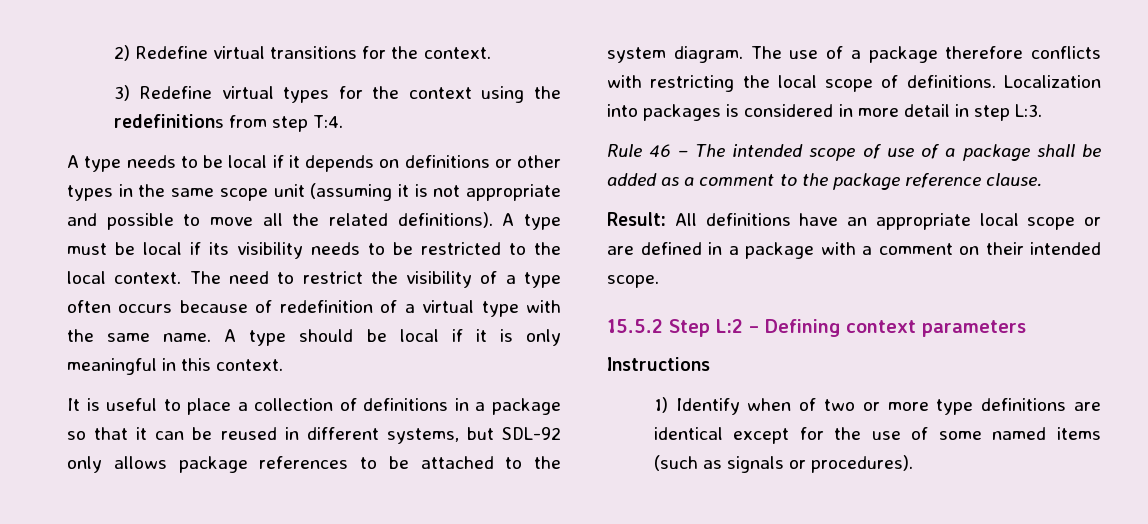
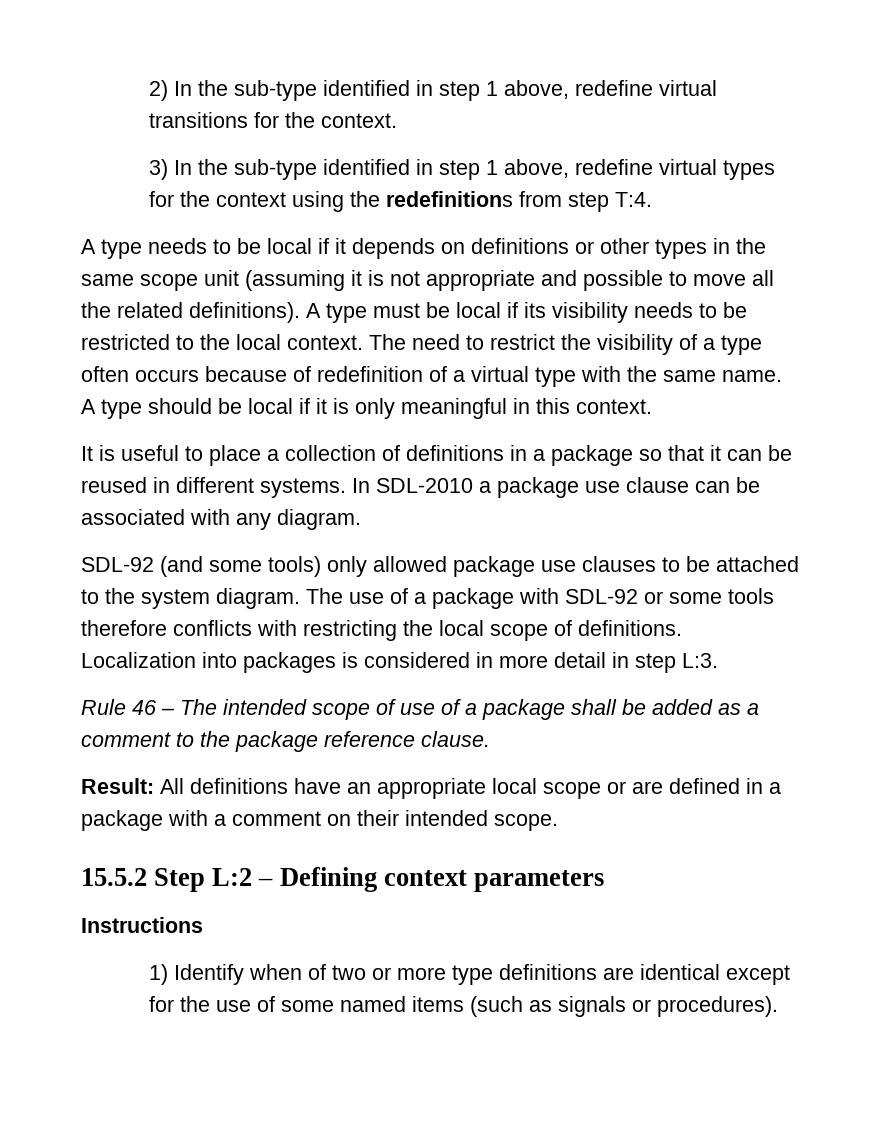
[134,46,208,59] Redefine -> [173,80,653,101] In the sub-type identified in step 1 above, redefine
[139,86,213,99] Redefine -> [173,159,653,180] In the sub-type identified in step 1 above, redefine
[386,427,561,444] [67,456,349,473] systems, but SDL-92 only allows package references -> [260,477,760,498] [81,509,361,530] [81,556,656,577] systems. In SDL-2010 a package use clause can be associated with any diagram. // SDL-92 (and some tools) only allowed package use clauses
(938, 54) none -> [519,588,774,604] with SDL-92 or some tools

